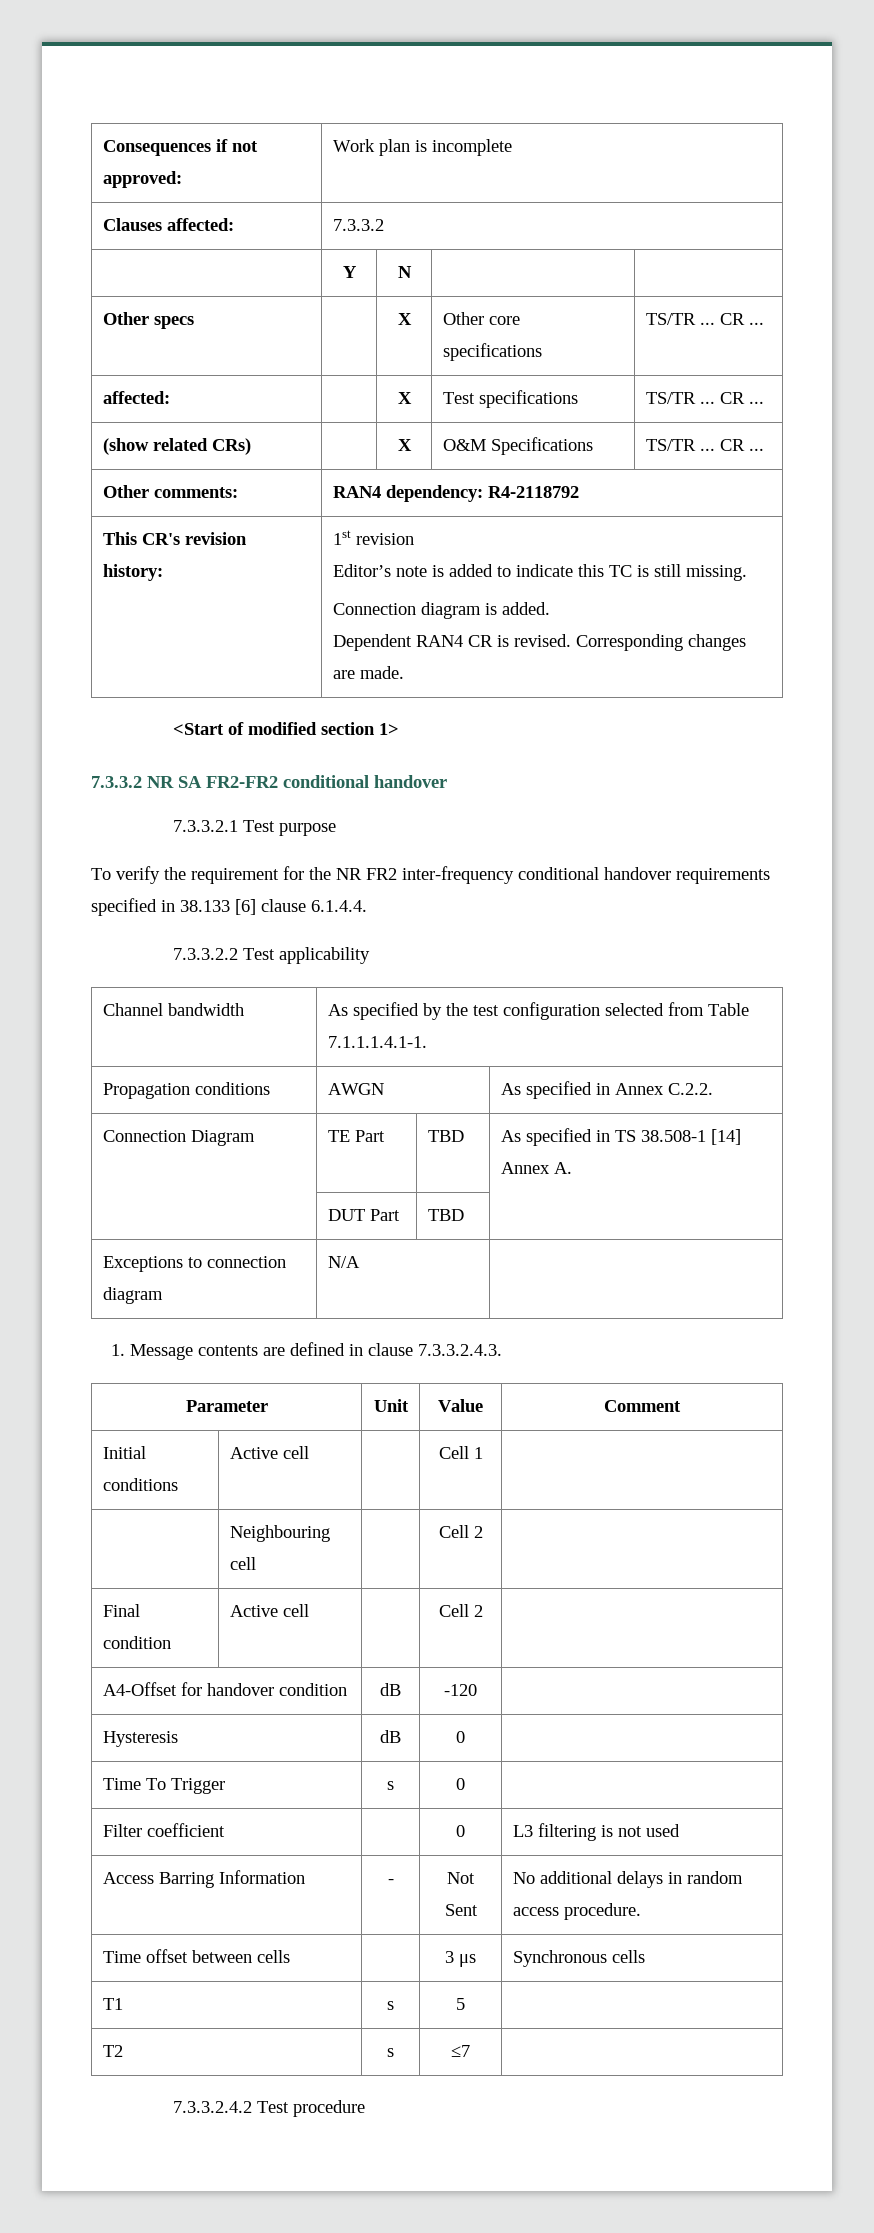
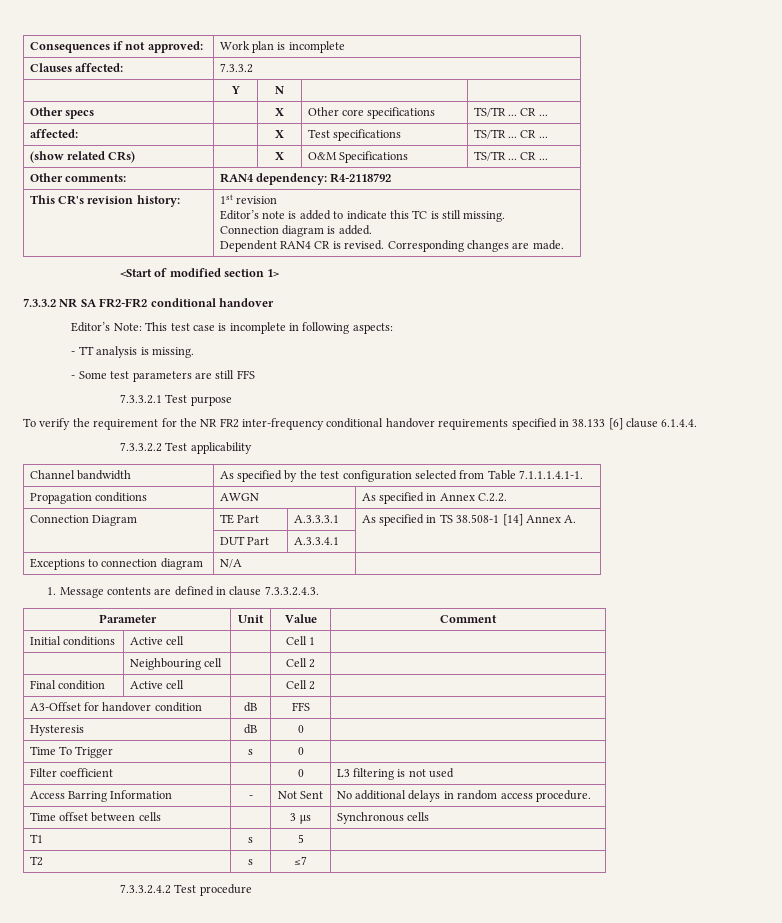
(447, 781) none -> [71,322,393,334] [71,346,194,358] [71,370,255,382] // Editor’s Note: This test case is incomplete in following aspects: // - TT analysis is missing. // - Some test parameters are still FFS
[427,1130,464,1142] TBD -> [293,515,339,523] A.3.3.3.1
[427,1209,464,1221] TBD -> [293,537,339,545] A.3.3.4.1
[102,1682,177,1696] A4-Offset -> [29,702,81,711] A3-Offset
[444,1684,477,1696] -120 -> [291,702,310,711] FFS

